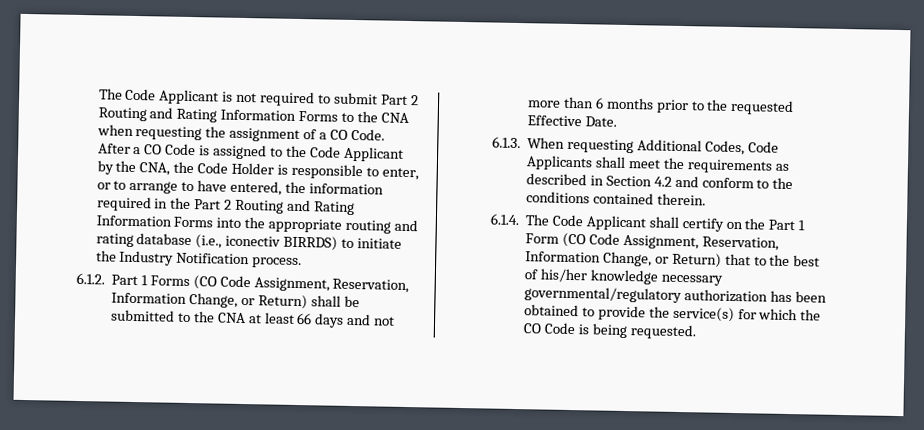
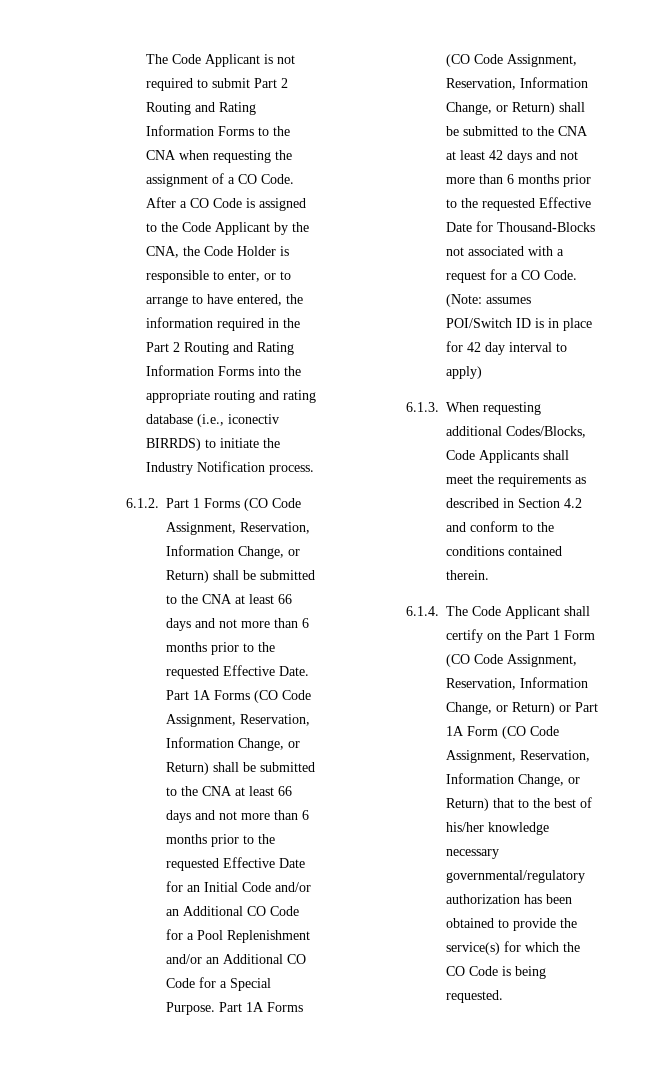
(617, 121) none -> [166,690,312,703] [166,714,311,727] [166,737,301,751] [166,762,316,775] [166,786,293,796] [166,810,310,823] [166,834,276,847] [166,857,306,871] [166,881,312,892] [166,906,300,916] [166,929,311,943] [166,954,307,964] [166,977,272,991] [166,1002,304,1015] [446,54,578,67] [446,77,589,90] [446,102,586,115] [446,126,589,136] [446,150,579,163] [446,174,592,187] [446,197,592,211] [446,221,596,232] [446,246,565,256] [446,269,578,283] [446,294,532,307] [446,318,593,331] [446,341,568,355] [446,366,483,379] Part 1A Forms (CO Code Assignment, Reservation, Information Change, or Return) shall be submitted to the CNA at least 66 days and not more than 6 months prior to the requested Effective Date for an Initial Code and/or an Additional CO Code for a Pool Replenishment and/or an Additional CO Code for a Special Purpose. Part 1A Forms (CO Code Assignment, Reservation, Information Change, or Return) shall be submitted to the CNA at least 42 days and not more than 6 months prior to the requested Effective Date for Thousand-Blocks not associated with a request for a CO Code. (Note: assumes POI/Switch ID is in place for 42 day interval to apply)
[636,139,745,156] Additional Codes, -> [446,426,587,438] additional Codes/Blocks,
(722, 260) none -> [559,702,599,712] [446,726,560,739] [446,750,591,763] [446,773,581,787] [446,798,490,811] or Part 1A Form (CO Code Assignment, Reservation, Information Change, or Return)

